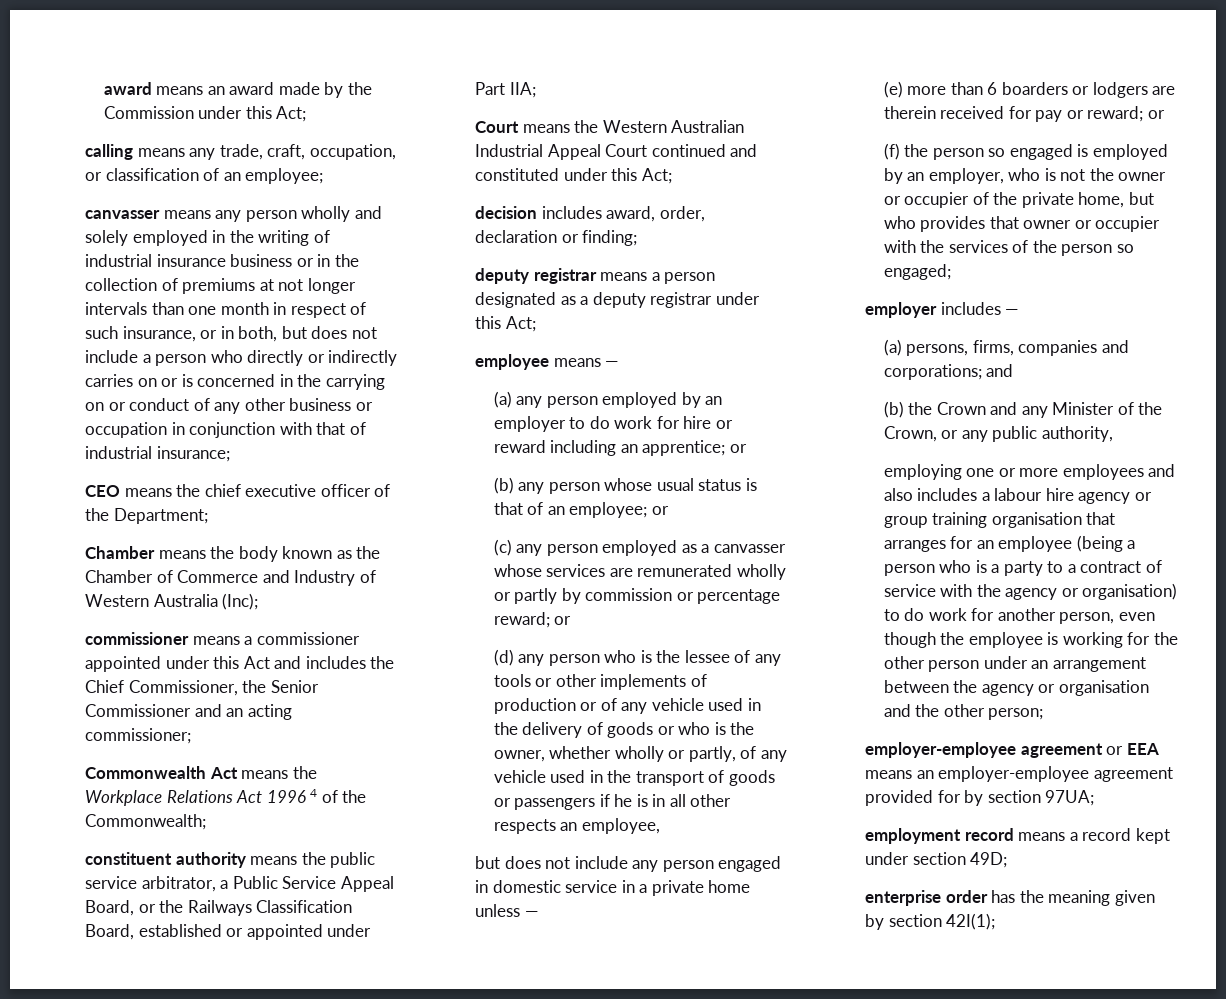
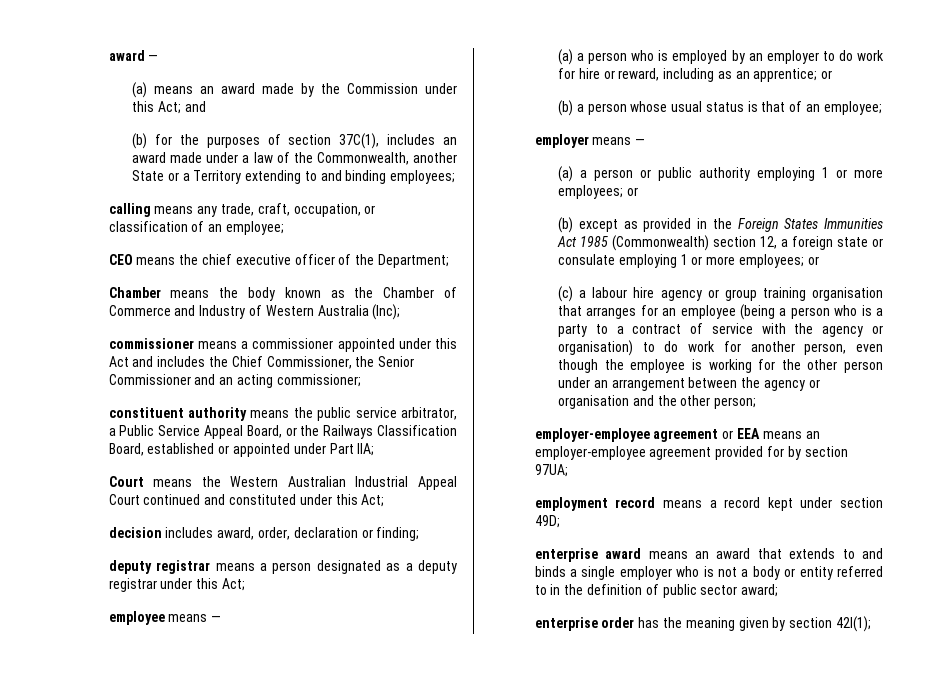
[103,82,152,95] award -> [108,50,159,61] [131,82,147,98] award — // (a)
(307, 114) none -> [184,101,206,112] [131,133,457,149] [131,152,457,165] [131,170,456,184] and // (b) for the purposes of section 37C(1), includes an award made under a law of the Commonwealth, another State or a Territory extending to and binding employees;
[85,206,382,222] [85,230,330,246] [85,254,359,267] [85,278,356,294] [85,302,367,318] [85,326,377,342] [85,350,398,366] [85,374,385,390] [85,398,373,414] [85,422,366,438] [85,446,230,462] // canvasser means any person wholly and solely employed in the writing of industrial insurance business or in the collection of premiums at not longer intervals than one month in respect of such insurance, or in both, but does not include a person who directly or indirectly carries on or is concerned in the carrying on or conduct of any other business or occupation in conjunction with that of industrial insurance; -> (285, 228) none
[85,766,317,779] [85,789,367,806] [85,814,207,830] // Commonwealth Act means the Workplace Relations Act 1996 4 of the Commonwealth; -> (361, 380) none
[516,396,598,408] any person -> [577,50,669,64] a person who is
[493,440,617,456] reward including -> [618,68,732,82] reward, including as
[518,482,545,494] any -> [576,104,584,112] a
[651,506,669,515] [493,539,786,556] [493,564,786,580] [493,588,781,604] [493,612,572,628] [493,649,781,666] [493,674,707,690] [493,698,761,714] [493,722,755,738] [493,746,787,762] [493,770,775,786] [493,794,732,810] [493,818,660,834] [475,856,782,872] [475,880,751,896] [475,904,538,917] [883,81,1176,98] [883,106,1165,122] [883,143,1168,160] [883,168,1167,184] [883,192,1154,208] [883,216,1161,232] [883,240,1134,256] [883,264,951,280] [865,302,1019,318] [883,339,1129,356] [883,364,1014,380] [883,401,1163,418] [883,426,1113,442] [883,464,1176,480] [883,488,978,501] or // (c) any person employed as a canvasser whose services are remunerated wholly or partly by commission or percentage reward; or // (d) any person who is the lessee of any tools or other implements of production or of any vehicle used in the delivery of goods or who is the owner, whether wholly or partly, of any vehicle used in the transport of goods or passengers if he is in all other respects an employee, // but does not include any person engaged in domestic service in a private home unless — // (e) more than 6 boarders or lodgers are therein received for pay or reward; or // (f) the person so engaged is employed by an employer, who is not the owner or occupier of the private home, but who provides that owner or occupier with the services of the person so engaged; // employer includes — // (a) persons, firms, companies and corporations; and // (b) the Crown and any Minister of the Crown, or any public authority, // employing one or more employees and also includes -> [534,134,646,148] [557,166,883,182] [557,185,638,199] [557,217,883,233] [556,235,883,251] [557,254,819,268] [557,286,573,302] // employer means — // (a) a person or public authority employing 1 or more employees; or // (b) except as provided in the Foreign States Immunities Act 1985 (Commonwealth) section 12, a foreign state or consulate employing 1 or more employees; or // (c)
(1008, 860) none -> [534,548,883,562] [534,566,883,580] [534,584,779,598] // enterprise award means an award that extends to and binds a single employer who is not a body or entity referred to in the definition of public sector award;

